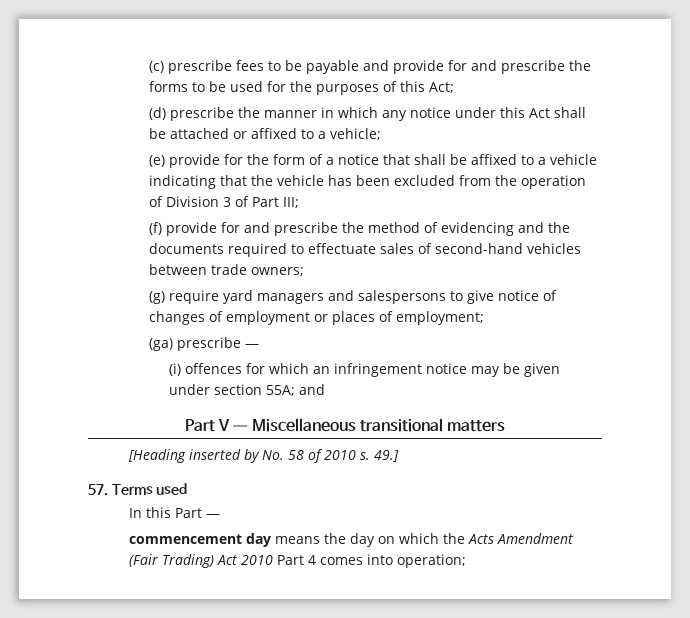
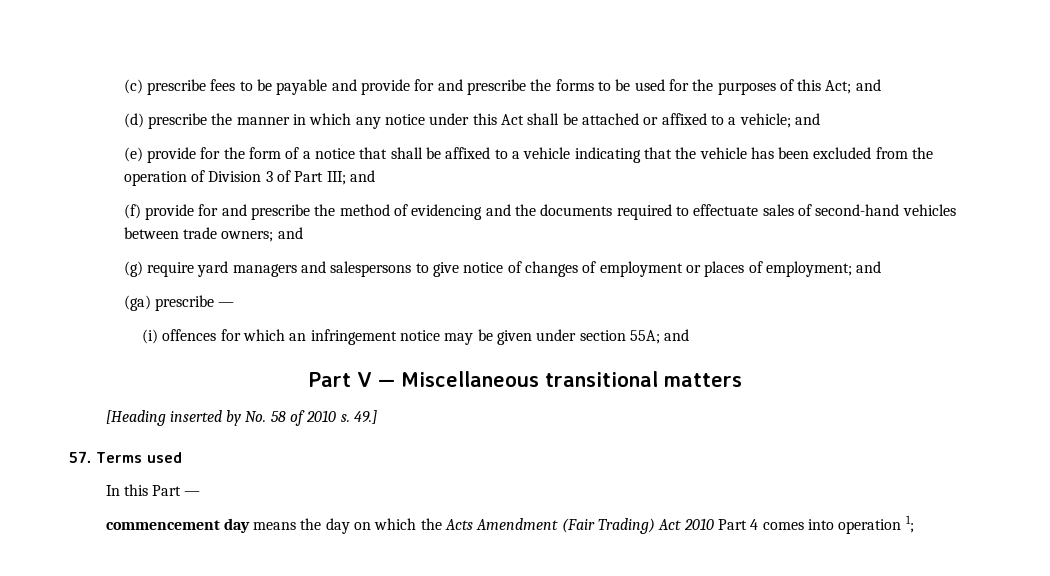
(454, 87) none -> [855,79,881,91] and
(381, 134) none -> [794,113,820,125] and
(299, 202) none -> [350,170,376,182] and
(304, 271) none -> [277,227,303,239] and
(484, 318) none -> [856,261,882,273] and
[396,554,466,568] operation; -> [838,515,914,534] operation 1;

